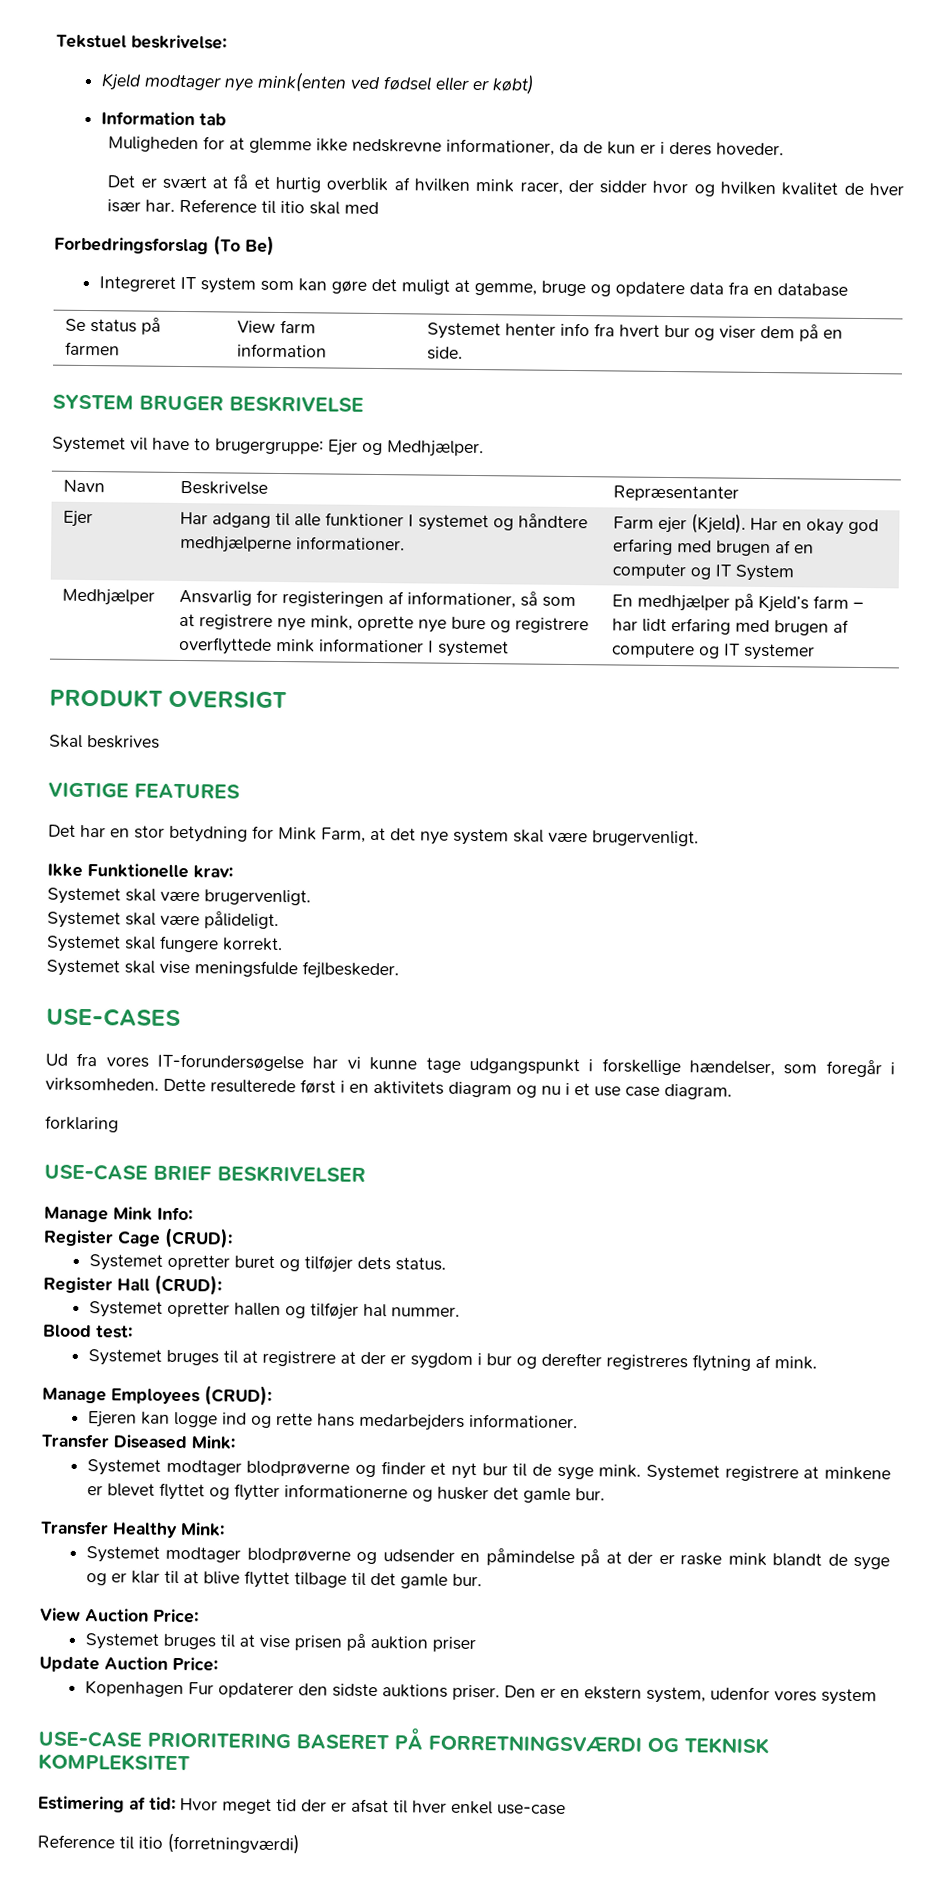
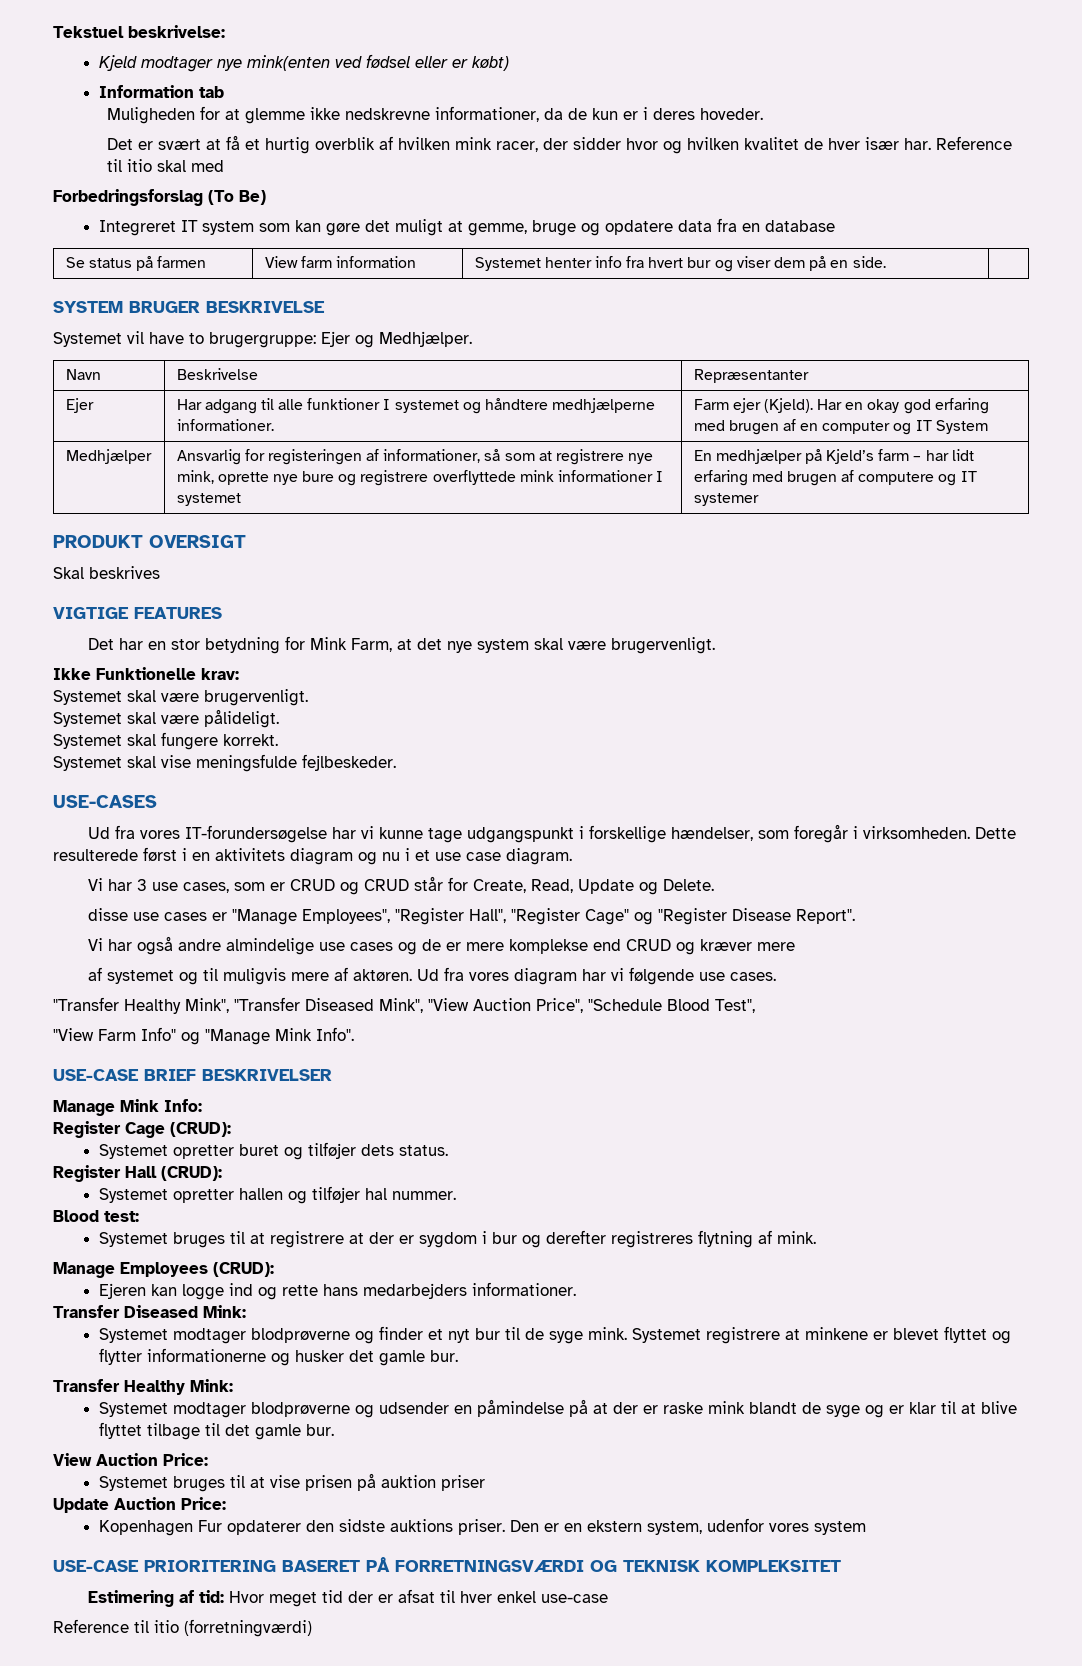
[45,1115,119,1133] forklaring -> [87,876,714,895] [87,908,855,925] [87,936,795,955] [87,967,776,985] [53,997,755,1014] [53,1027,354,1045] Vi har 3 use cases, som er CRUD og CRUD står for Create, Read, Update og Delete. // disse use cases er "Manage Employees", "Register Hall", "Register Cage" og "Register Disease Report". // Vi har også andre almindelige use cases og de er mere komplekse end CRUD og kræver mere // af systemet og til muligvis mere af aktøren. Ud fra vores diagram har vi følgende use cases. // "Transfer Healthy Mink", "Transfer Diseased Mink", "View Auction Price", "Schedule Blood Test", // "View Farm Info" og "Manage Mink Info".

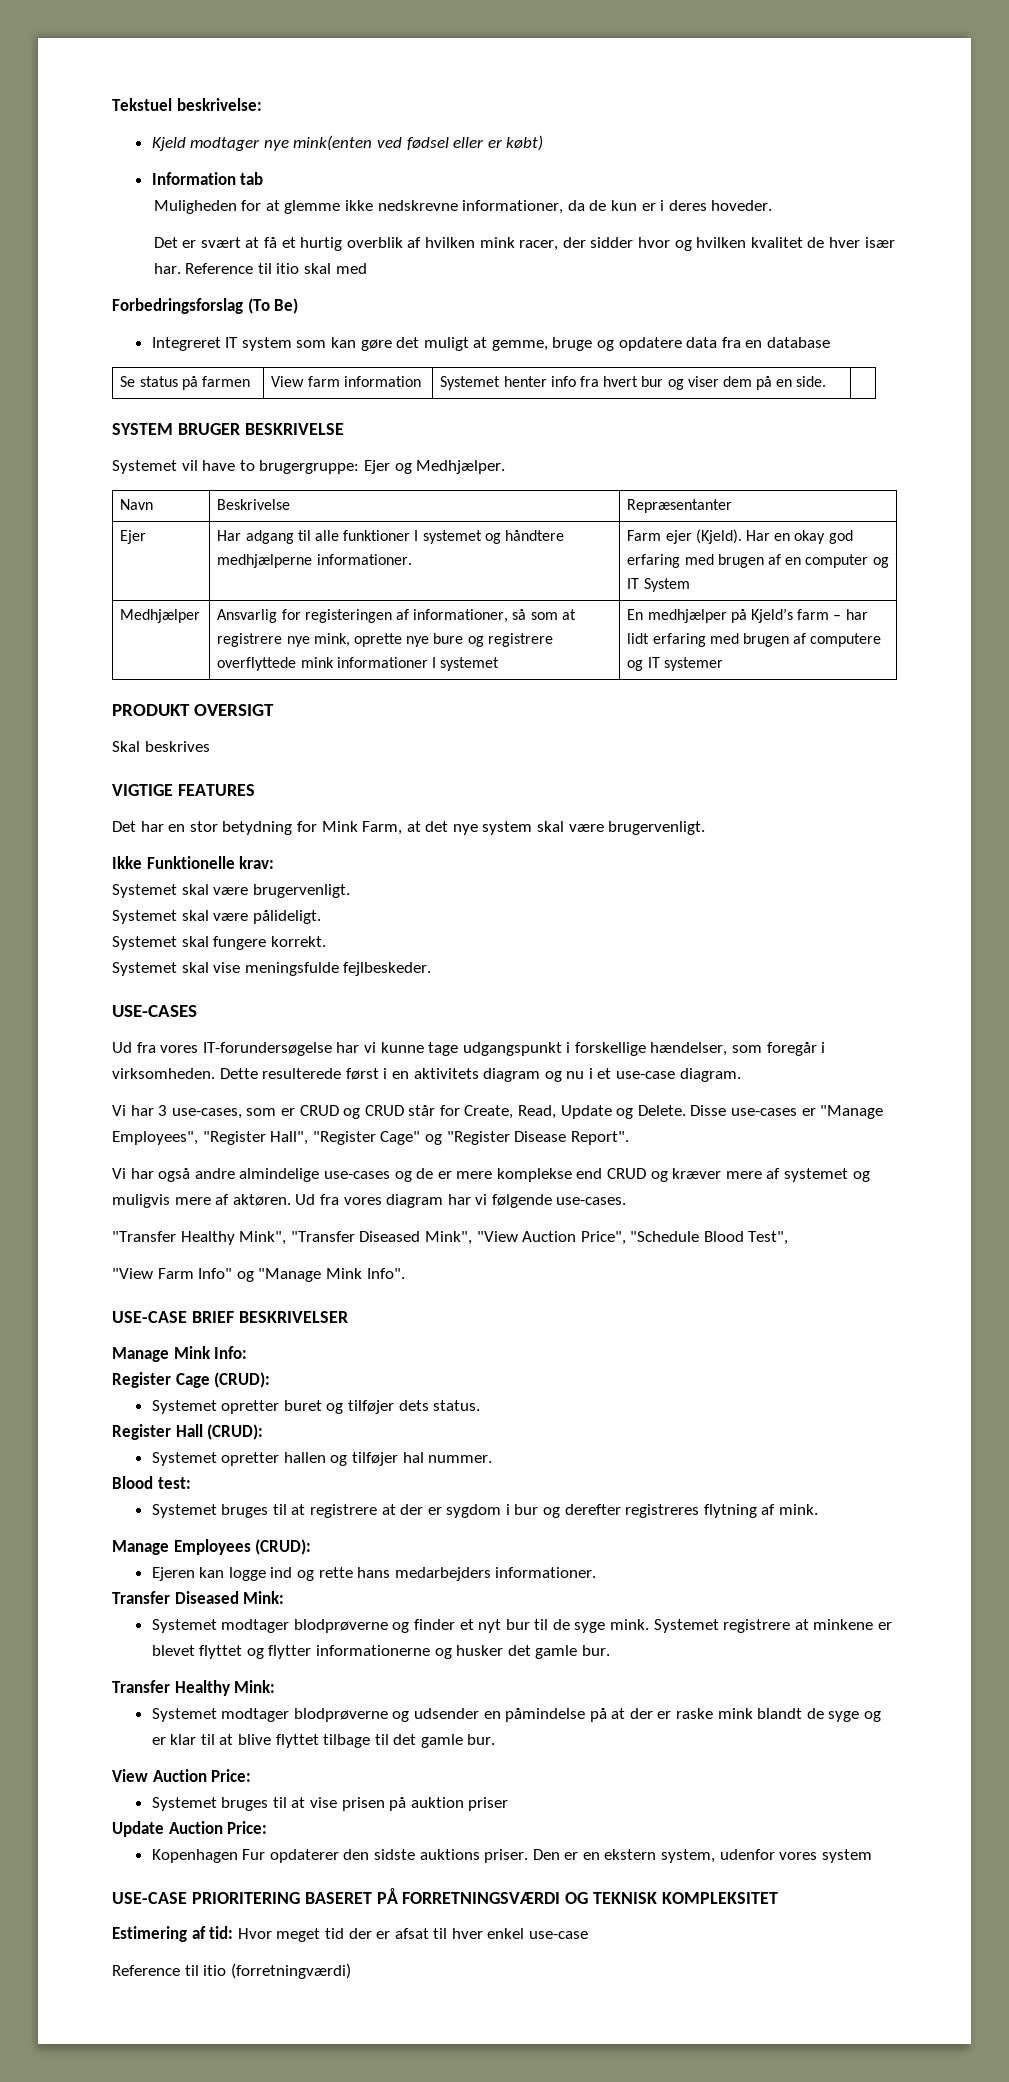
[435,852,501,861] use case -> [616,1071,676,1079] use-case
[151,882,229,893] use cases, -> [171,1108,242,1119] use-cases,
[87,908,207,921] // disse use cases -> [690,1105,798,1116] Disse use-cases
[318,942,393,951] use cases -> [323,1171,390,1179] use-cases
(795, 946) // -> (762, 1175) none
[202,968,218,981] til -> (870, 1176) none
[698,972,776,981] use cases. -> [556,1197,627,1205] use-cases.

